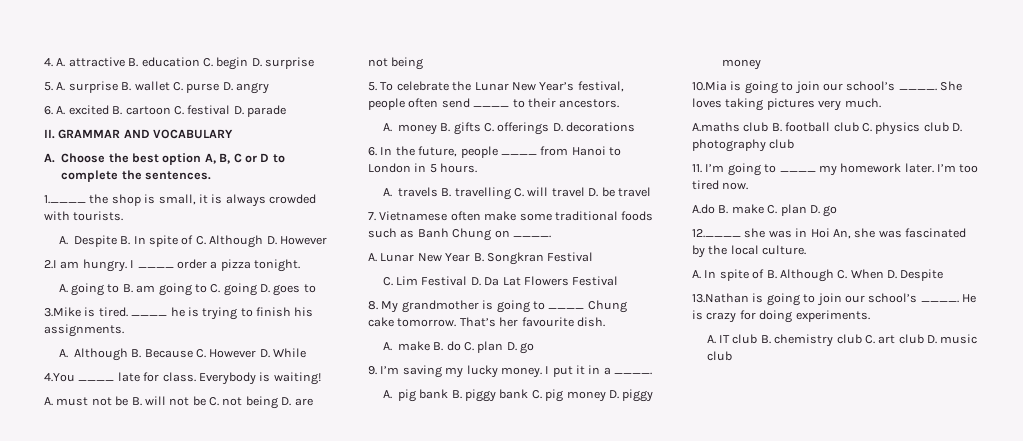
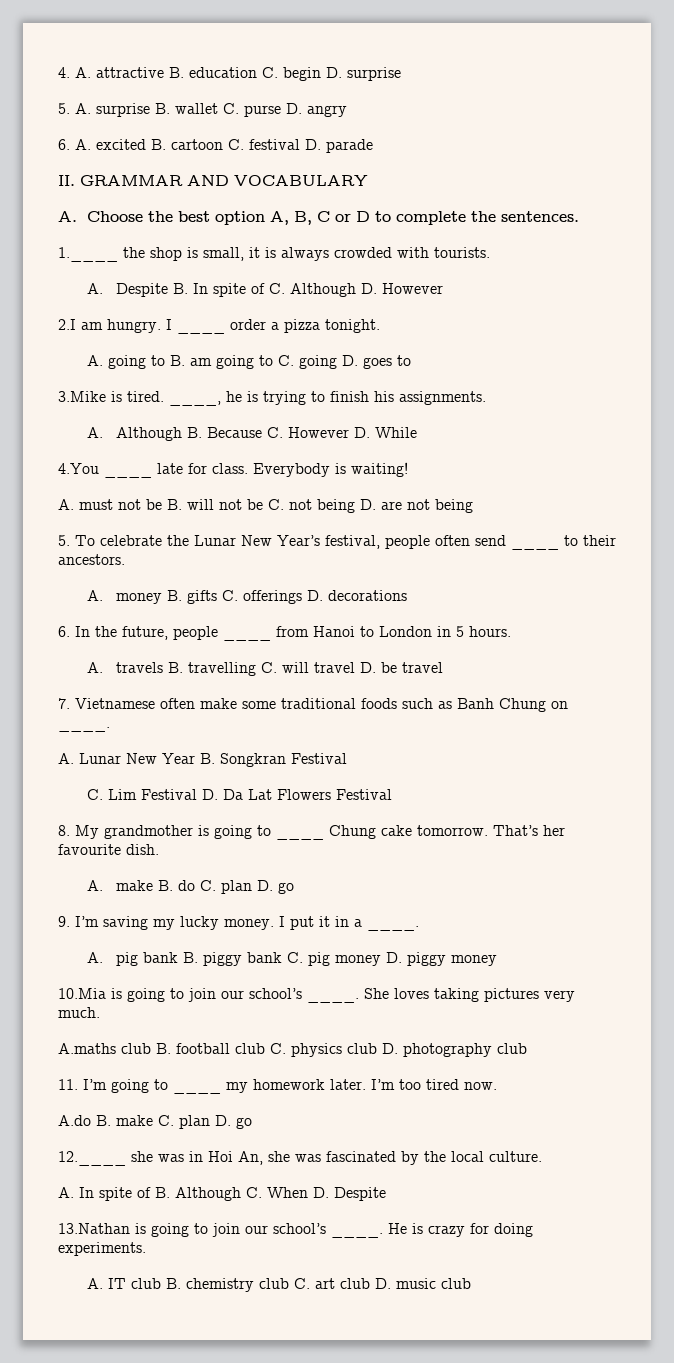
[131,315,168,316] ____ -> [169,401,221,406] ____,

